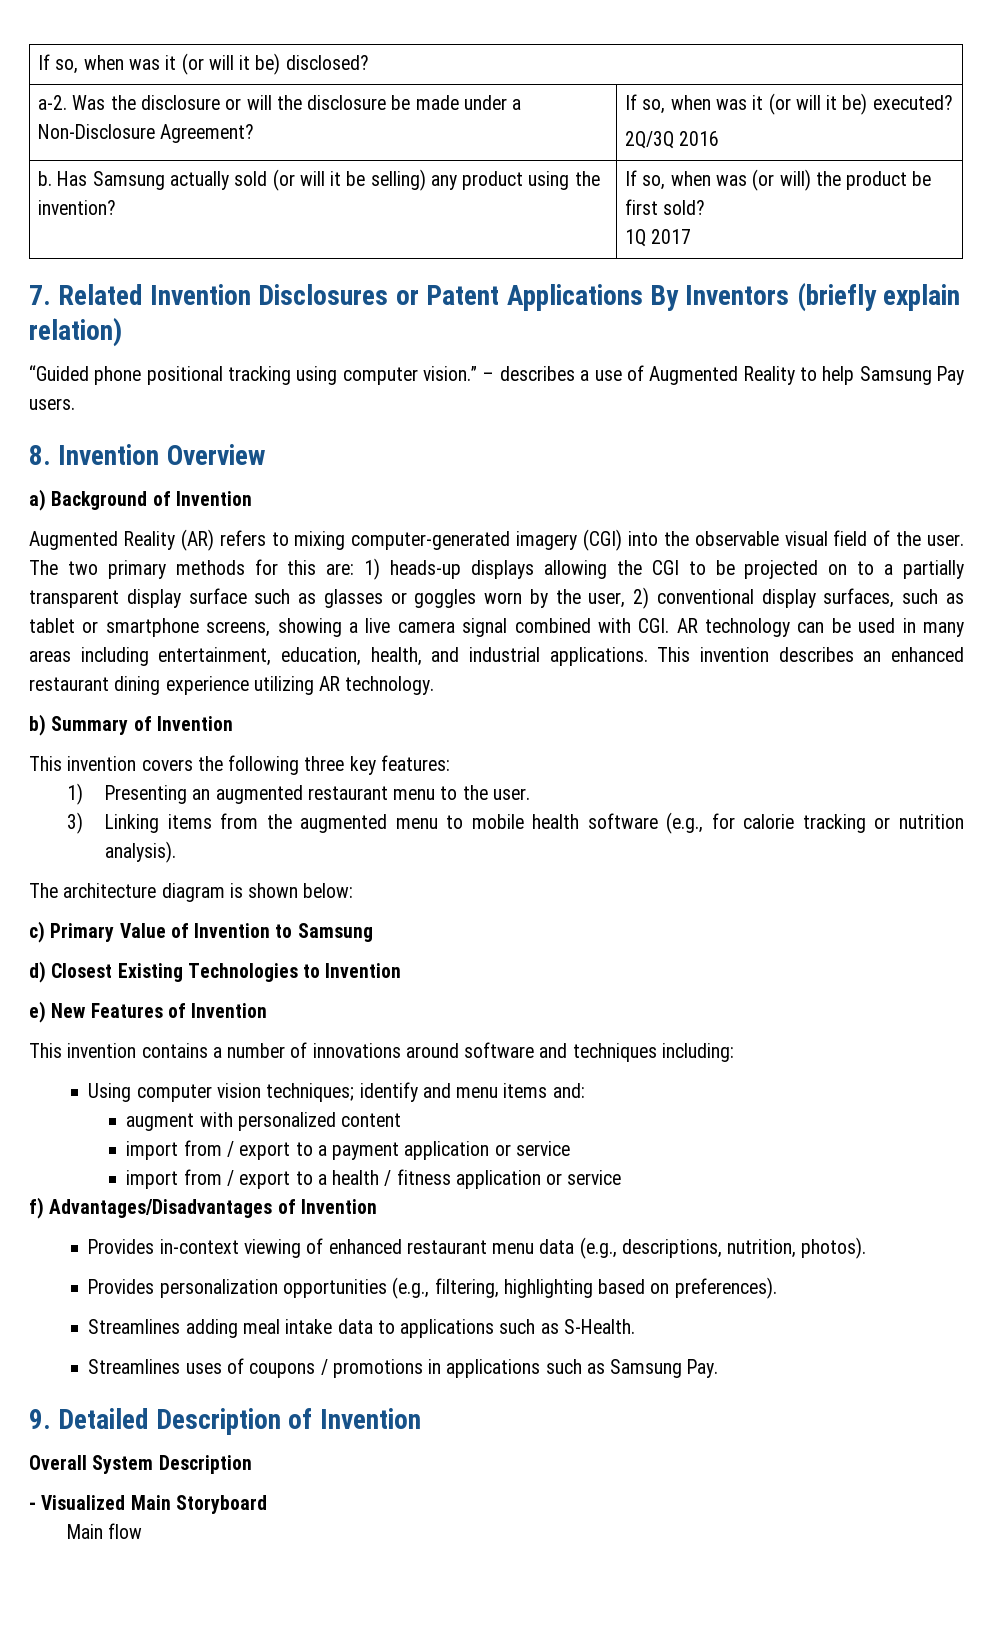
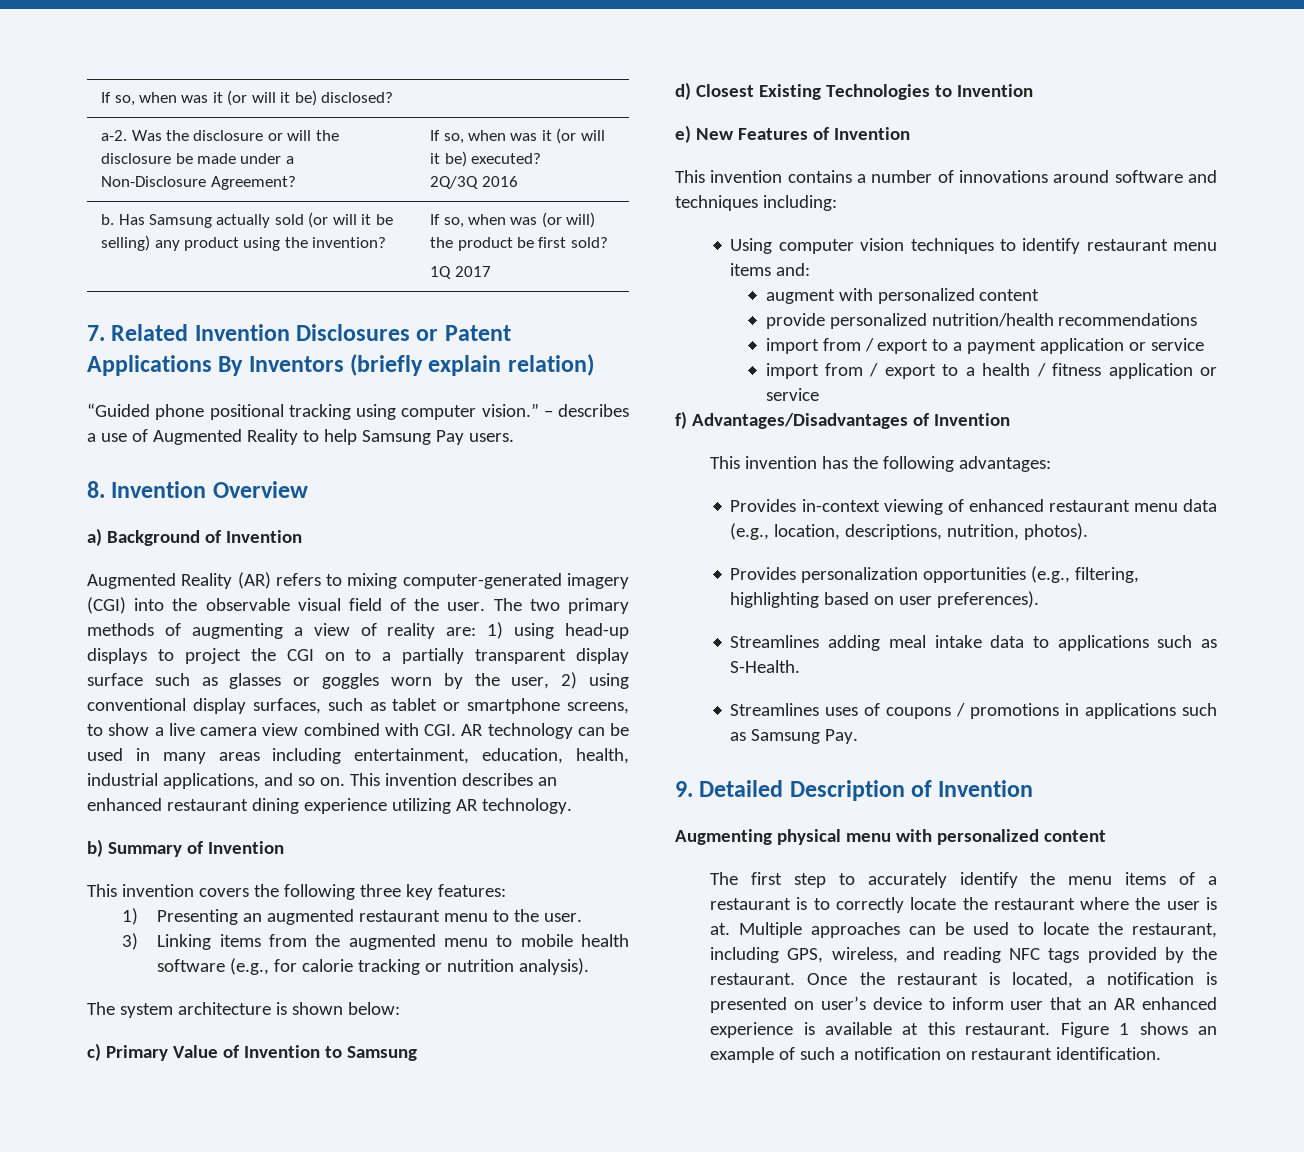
[254,558,819,580] for this are: 1) heads-up displays allowing the CGI to be projected -> [164,622,629,639] [87,648,314,664] of augmenting a view of reality are: 1) using head-up displays to project the CGI
(650, 598) none -> [589,673,629,689] using
[277,618,342,637] showing -> [87,723,150,736] to show
[462,618,508,637] signal -> [262,723,299,736] view
[431,647,648,666] and industrial applications. -> [87,773,345,789] industrial applications, and so on.
[63,883,225,902] architecture diagram -> [119,1002,271,1018] system architecture
[266,1082,451,1102] techniques; identify and -> [910,238,1168,254] techniques to identify restaurant
(402, 1120) none -> [765,313,1198,329] // provide personalized nutrition/health recommendations
(377, 1206) none -> [710,456,1052,472] // This invention has the following advantages:
(617, 1248) none -> [774,524,841,540] location,
(670, 1288) none -> [899,596,933,605] user
[29,1455,252,1474] [29,1495,267,1514] [67,1523,143,1539] Overall System Description // - Visualized Main Storyboard // Main flow -> [675,829,1106,845] [710,872,1217,888] [710,897,1217,913] [710,922,1217,938] [710,947,1217,963] [710,972,1217,988] [710,996,1217,1013] [710,1022,1217,1038] [710,1047,1162,1063] Augmenting physical menu with personalized content // The first step to accurately identify the menu items of a restaurant is to correctly locate the restaurant where the user is at. Multiple approaches can be used to locate the restaurant, including GPS, wireless, and reading NFC tags provided by the restaurant. Once the restaurant is located, a notification is presented on user’s device to inform user that an AR enhanced experience is available at this restaurant. Figure 1 shows an example of such a notification on restaurant identification.

